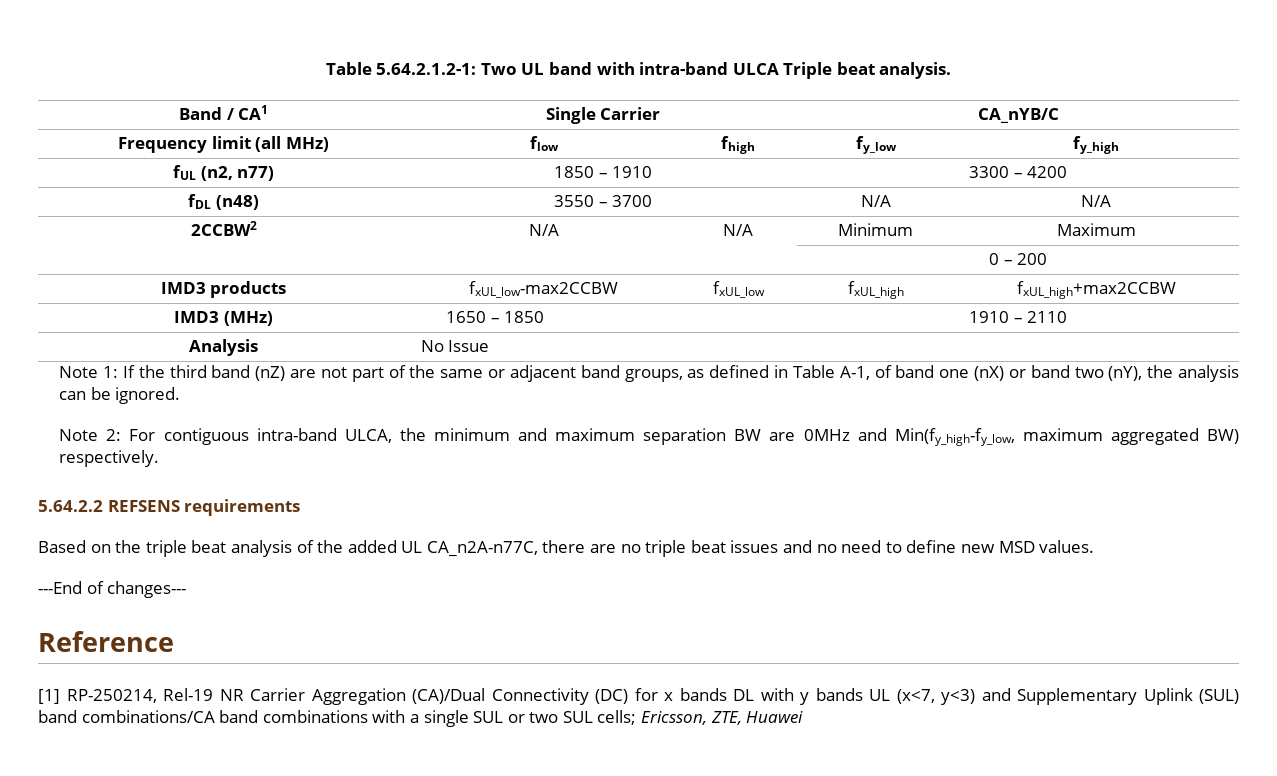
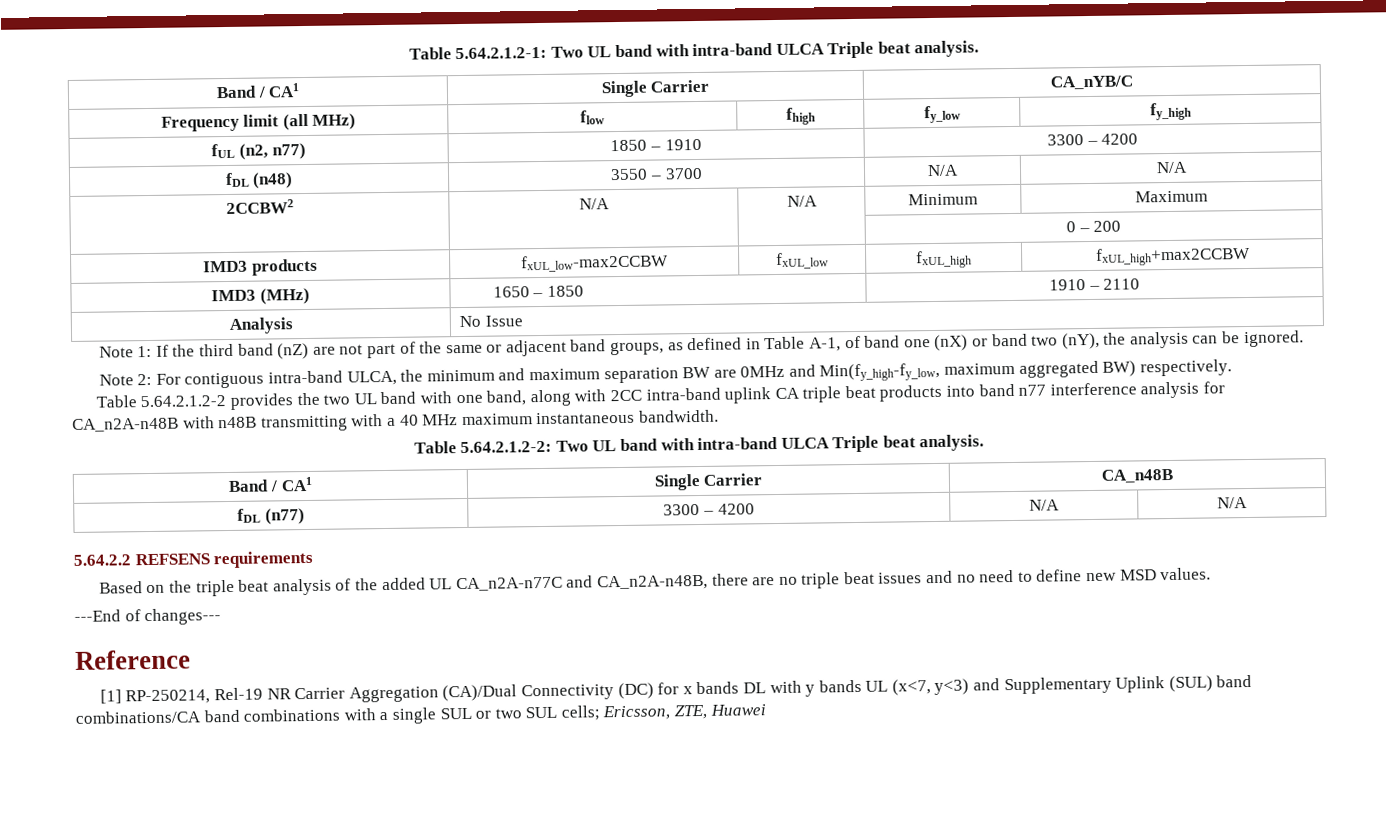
(160, 458) none -> [95,381,1226,410] [72,409,719,432] [413,434,985,454] [228,476,313,492] [653,473,763,491] [1101,468,1173,483] [237,508,305,525] [663,503,755,516] [1029,499,1060,511] [1217,497,1248,509] // Table 5.64.2.1.2-2 provides the two UL band with one band, along with 2CC intra-band uplink CA triple beat products into band n77 interference analysis for CA_n2A-n48B with n48B transmitting with a 40 MHz maximum instantaneous bandwidth. // Table 5.64.2.1.2-2: Two UL band with intra-band ULCA Triple beat analysis. // Band / CA1 | Single Carrier | CA_n48B // fDL (n77) | 3300 – 4200 | N/A | N/A
[426,541,538,557] CA_n2A-n77C, -> [455,574,708,592] CA_n2A-n77C and CA_n2A-n48B,

